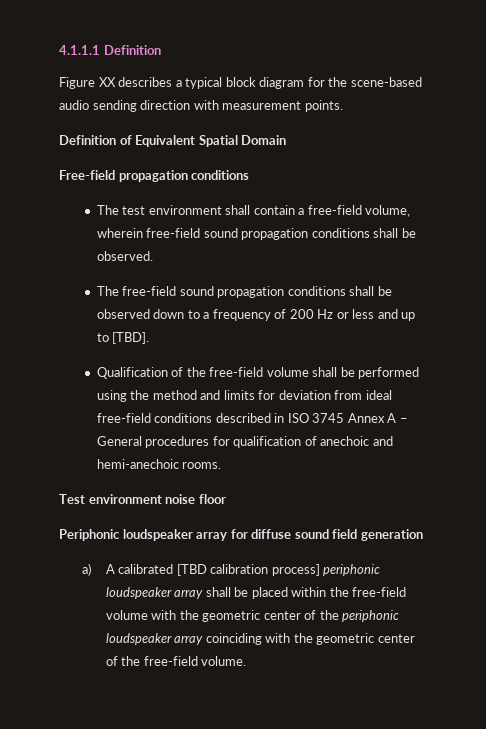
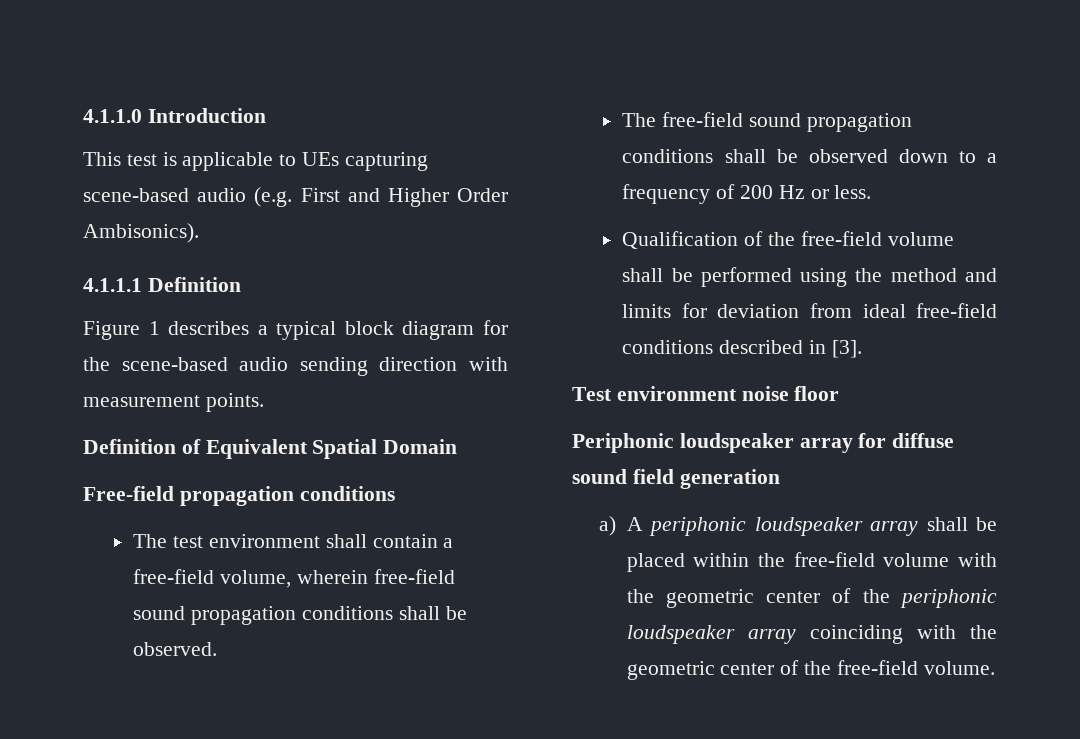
(59, 50) none -> [83,108,266,123] [83,152,428,171] [83,187,509,207] [83,223,199,243] 4.1.1.0 Introduction // This test is applicable to UEs capturing scene-based audio (e.g. First and Higher Order Ambisonics). //
[98,77,116,87] XX -> [148,321,160,335] 1
[352,309,416,321] [96,332,150,344] less and up to [TBD]. -> [834,185,872,199] less.
[287,413,408,423] [96,436,393,448] [96,459,222,469] ISO 3745 Annex A – General procedures for qualification of anechoic and hemi-anechoic rooms. -> [831,340,862,358] [3].
[118,564,320,576] calibrated [TBD calibration process] -> (643, 524) none

